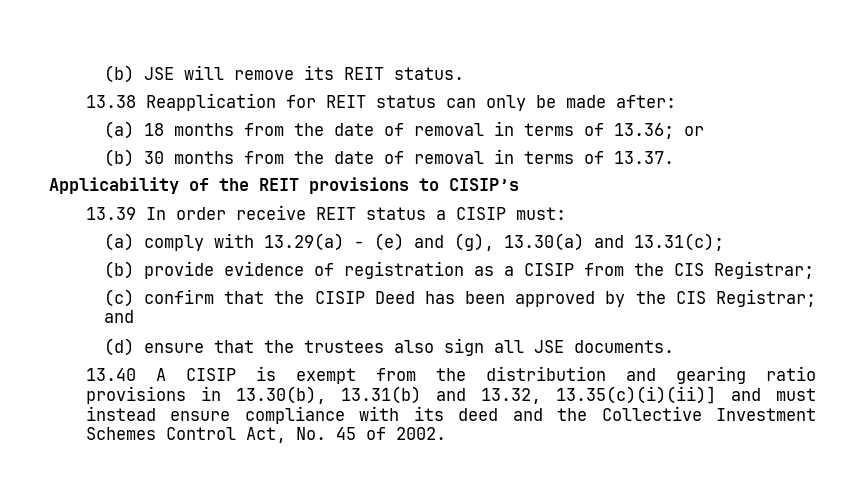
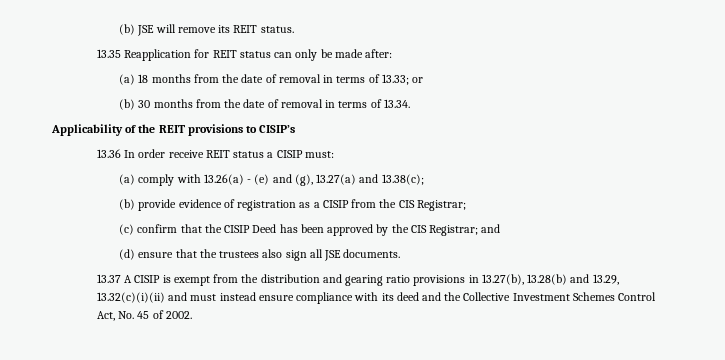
[85,95,136,108] 13.38 -> [96,49,121,58] 13.35
[613,123,674,139] 13.36; -> [381,74,409,85] 13.33;
[613,151,674,164] 13.37. -> [383,99,410,108] 13.34.
[85,207,136,220] 13.39 -> [96,149,121,158] 13.36
[263,233,344,251] 13.29(a) -> [203,174,244,185] 13.26(a)
[503,233,724,251] 13.30(a) and 13.31(c); -> [316,174,424,185] 13.27(a) and 13.38(c);
[85,368,136,381] 13.40 -> [96,274,121,283] 13.37
[235,386,716,404] 13.30(b), 13.31(b) and 13.32, 13.35(c)(i)(ii)] -> [481,274,619,285] [96,292,165,303] 13.27(b), 13.28(b) and 13.29, 13.32(c)(i)(ii)

